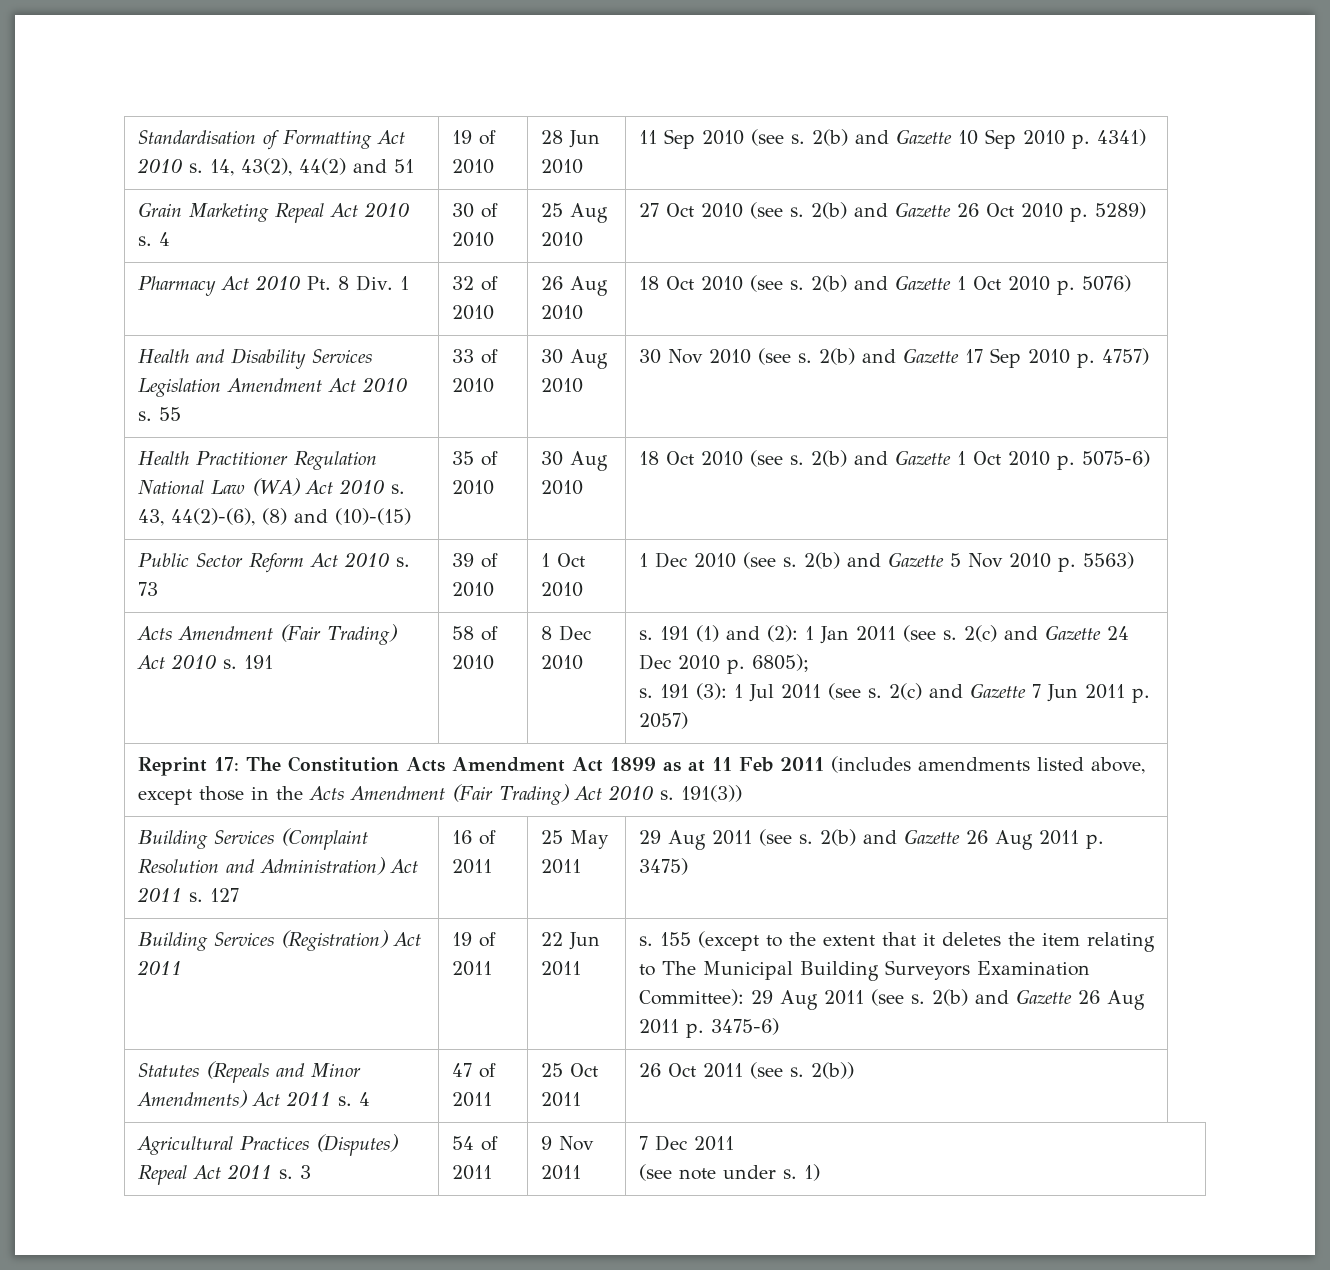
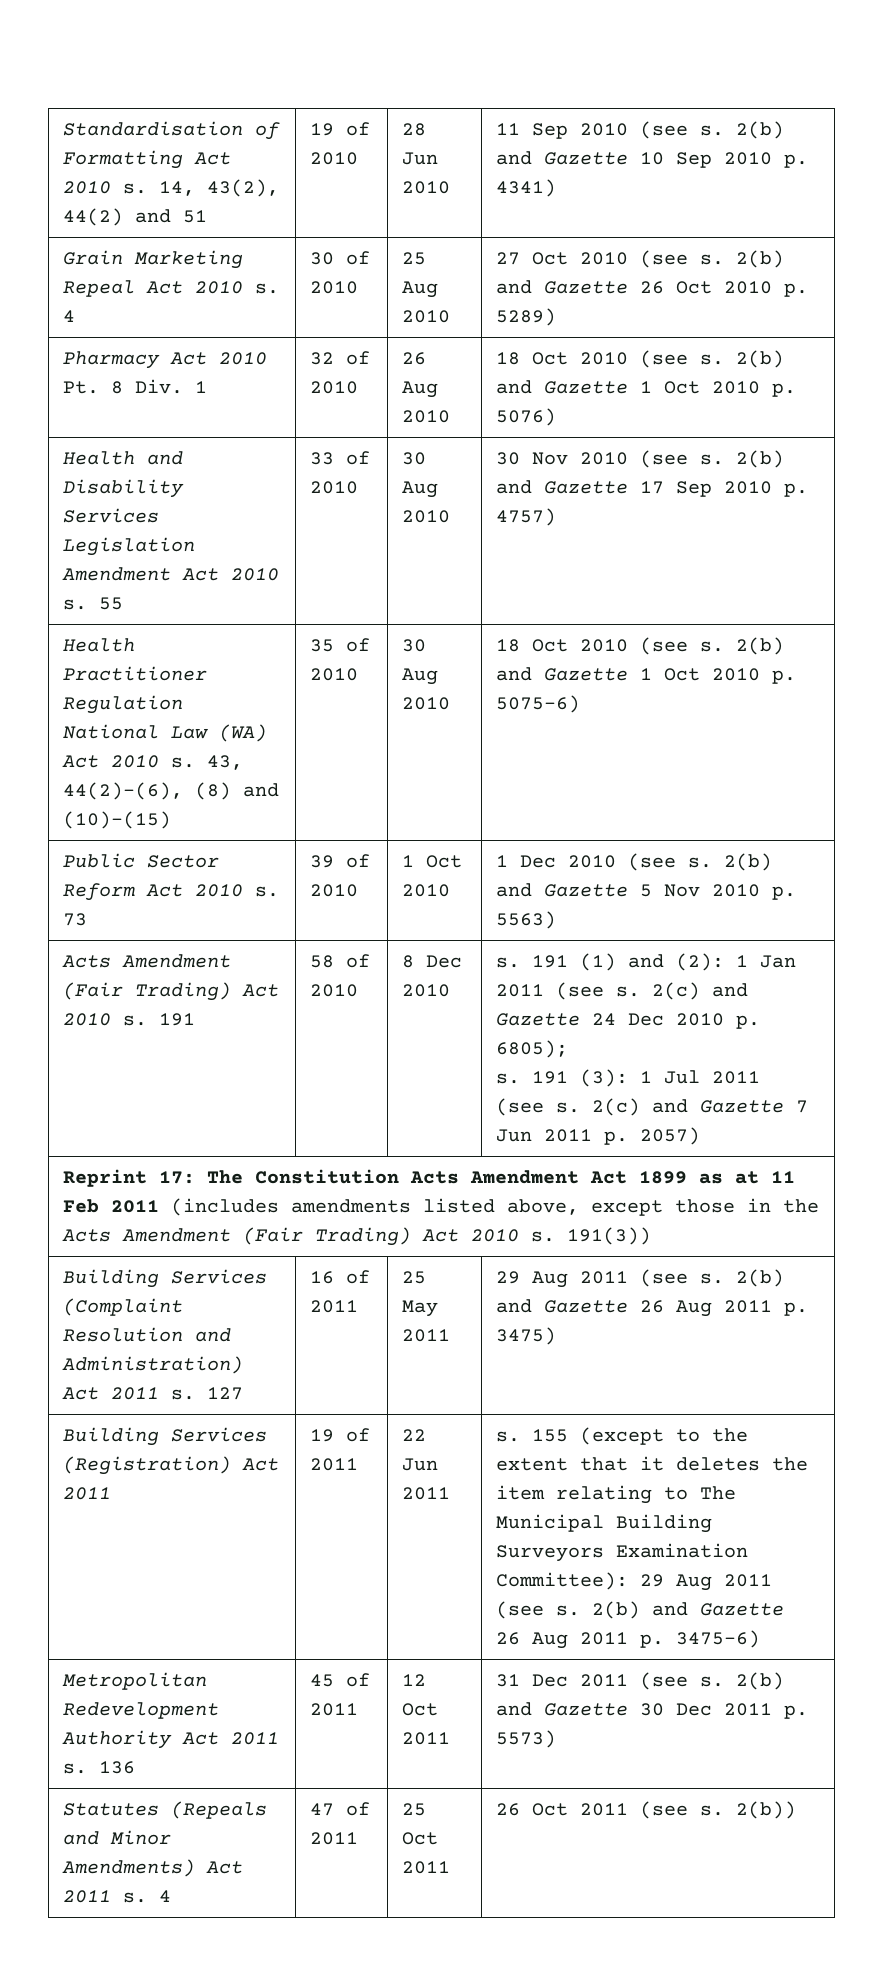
(779, 1026) none -> [62,1672,208,1690] [63,1702,220,1719] [62,1730,280,1749] [63,1761,136,1774] [310,1673,371,1687] [310,1703,359,1716] [402,1674,427,1686] [402,1703,439,1716] [402,1732,451,1745] [496,1672,785,1690] [496,1702,809,1719] [496,1730,557,1748] // Metropolitan Redevelopment Authority Act 2011 s. 136 | 45 of 2011 | 12 Oct 2011 | 31 Dec 2011 (see s. 2(b) and Gazette 30 Dec 2011 p. 5573)
[136,1134,398,1156] [137,1164,311,1185] [451,1136,498,1151] [451,1165,492,1180] [540,1136,594,1151] [540,1165,581,1180] [638,1135,734,1151] [638,1164,820,1181] // Agricultural Practices (Disputes) Repeal Act 2011 s. 3 | 54 of 2011 | 9 Nov 2011 | 7 Dec 2011 // (see note under s. 1) -> (797, 1810) none

